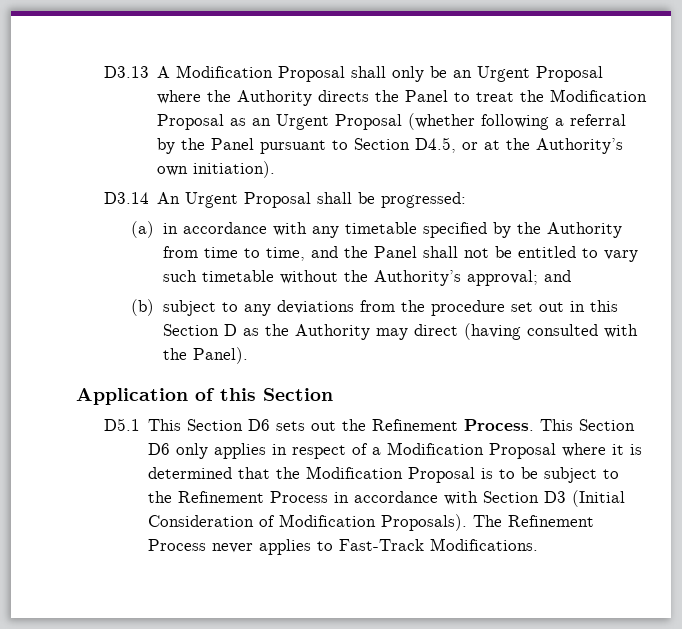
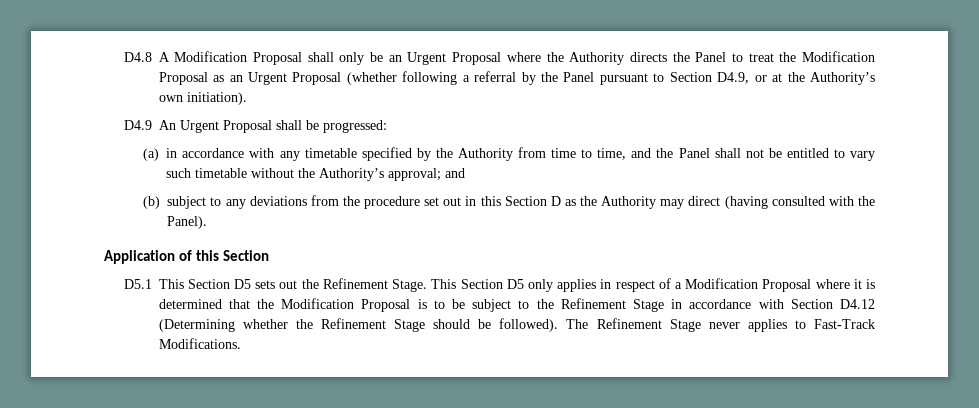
[103,66,149,78] D3.13 -> [123,52,152,62] D4.8
[414,137,456,153] D4.5, -> [717,72,750,84] D4.9,
[103,192,149,204] D3.14 -> [123,120,152,130] D4.9
[247,419,270,431] D6 -> [234,279,252,289] D5
[463,419,635,431] [147,443,170,455] Process. This Section D6 -> [392,279,524,292] Stage. This Section D5
[269,491,328,503] Process -> [633,299,665,312] Stage
[543,490,625,507] [147,514,467,531] D3 (Initial Consideration of Modification Proposals). -> [840,299,875,309] [158,318,559,332] D4.12 (Determining whether the Refinement Stage should be followed).
[147,539,206,551] Process -> [669,319,701,332] Stage

